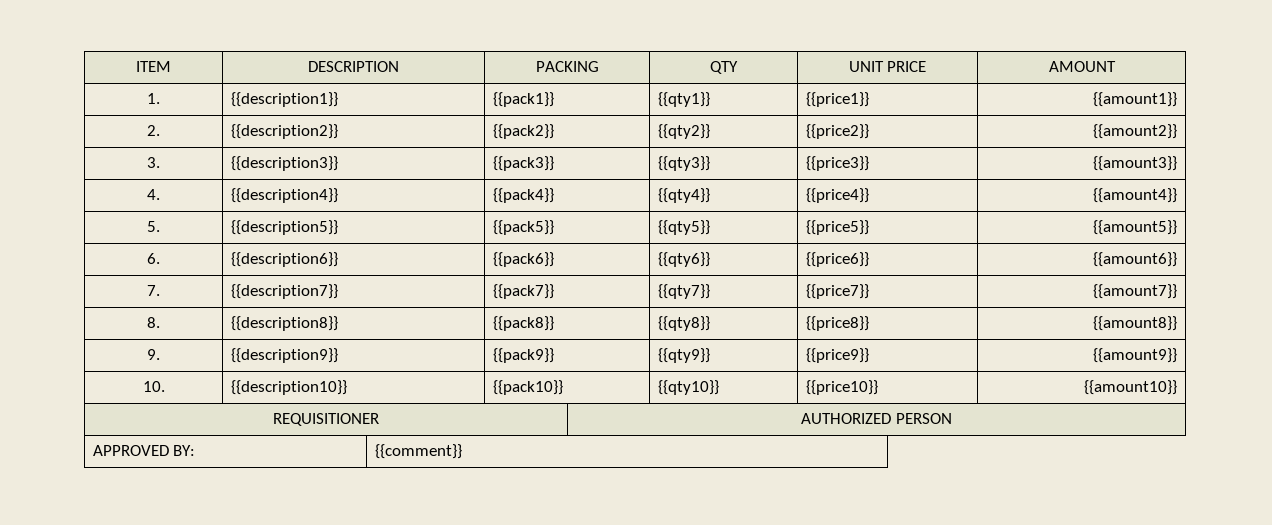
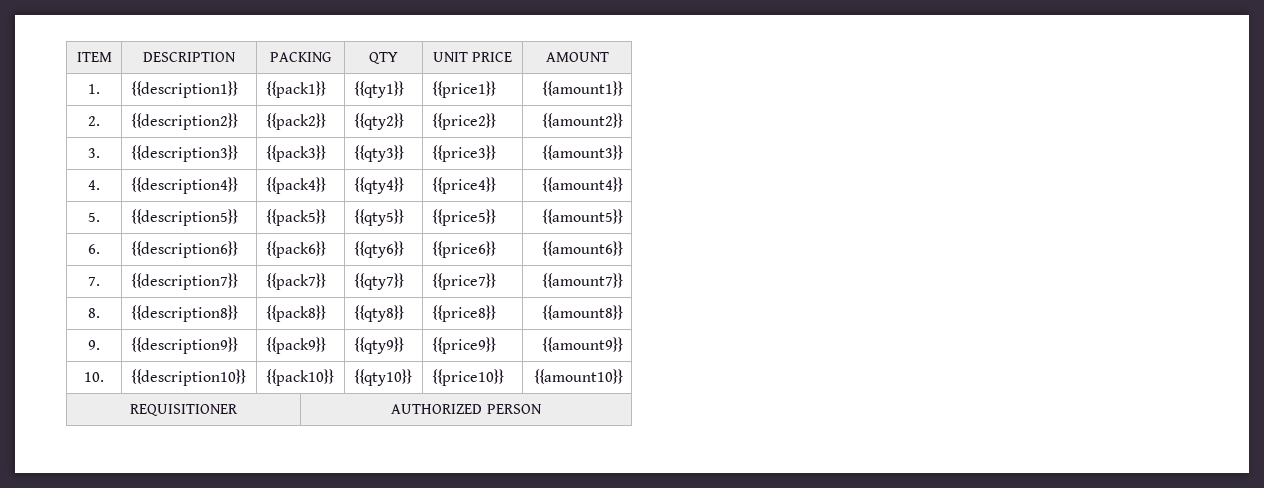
[92,445,196,456] [374,444,462,459] // APPROVED BY: | {{comment}} -> (542, 409) none

